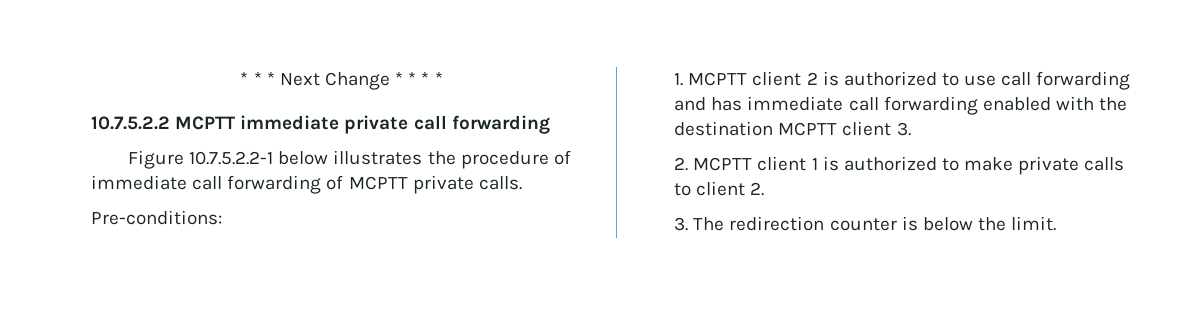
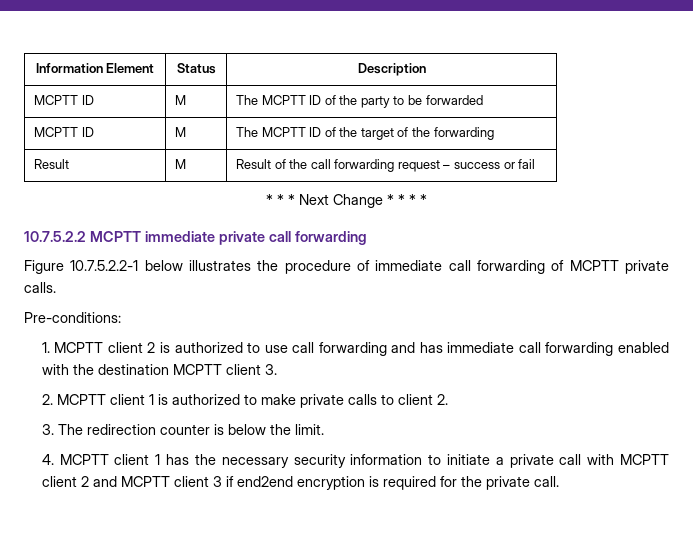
(240, 78) none -> [35,63,155,73] [176,63,216,74] [357,63,426,76] [34,95,94,105] [175,95,187,105] [236,95,483,108] [34,127,94,137] [175,127,187,137] [236,127,494,140] [34,159,70,169] [175,159,187,169] [236,159,536,172] Information Element | Status | Description // MCPTT ID | M | The MCPTT ID of the party to be forwarded // MCPTT ID | M | The MCPTT ID of the target of the forwarding // Result | M | Result of the call forwarding request – success or fail //
(1057, 223) none -> [41,454,670,468] [41,476,559,490] // 4. MCPTT client 1 has the necessary security information to initiate a private call with MCPTT client 2 and MCPTT client 3 if end2end encryption is required for the private call.

